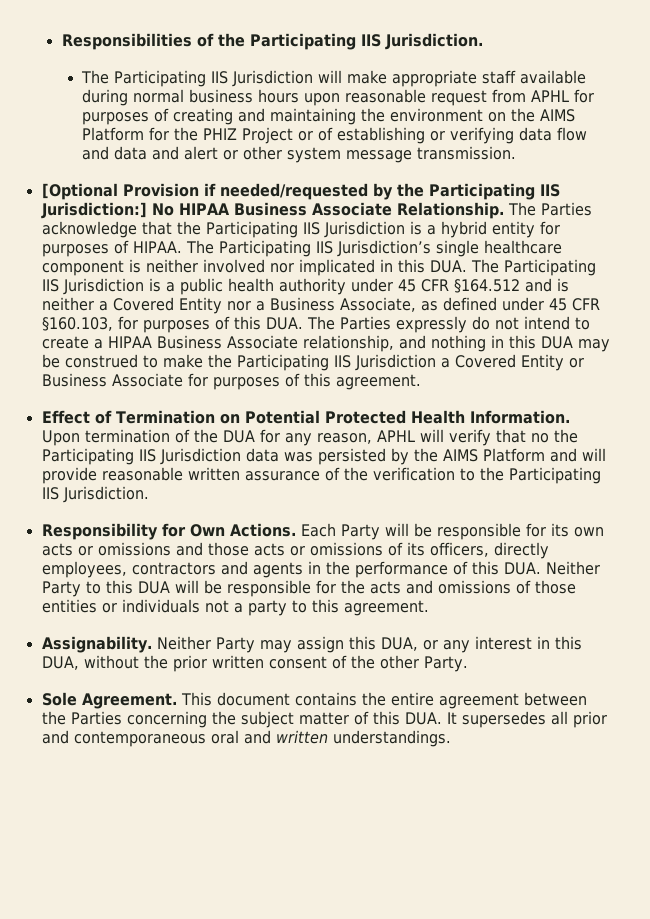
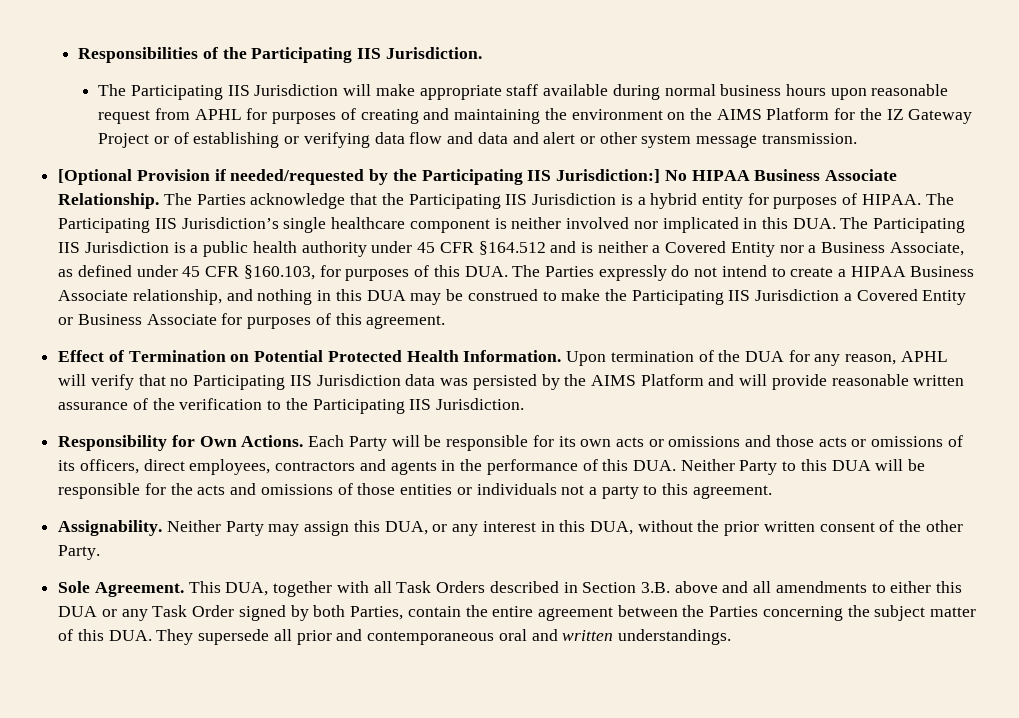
[202,128,237,140] PHIZ -> [886,109,973,124] IZ Gateway
[553,429,578,443] the -> (189, 382) none
[493,542,549,559] directly -> [143,459,185,471] direct
[216,692,357,706] document contains -> [225,581,963,597] [58,605,461,621] DUA, together with all Task Orders described in Section 3.B. above and all amendments to either this DUA or any Task Order signed by both Parties, contain
[446,711,546,728] It supersedes -> [156,629,270,645] They supersede

